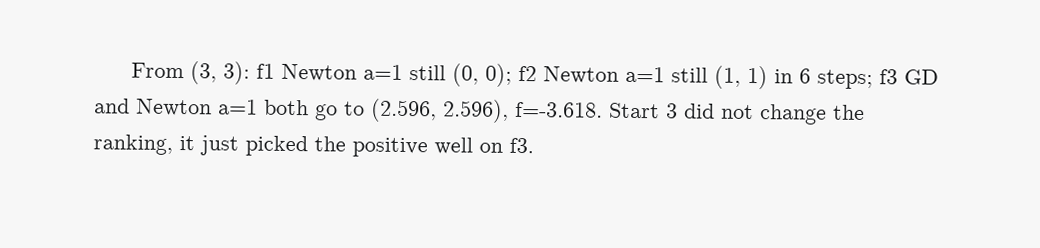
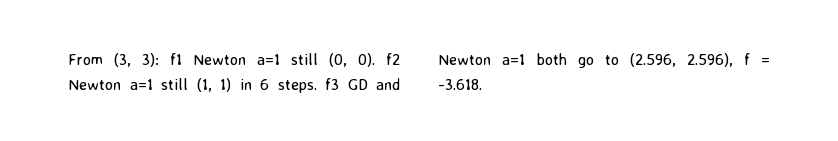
[484,63,512,87] 0); -> [358,53,375,67] 0).
[816,69,873,90] steps; -> [277,80,317,93] steps.
[515,101,865,125] [93,134,534,158] f=-3.618. Start 3 did not change the ranking, it just picked the positive well on f3. -> [744,53,770,65] [438,79,482,90] f = -3.618.

